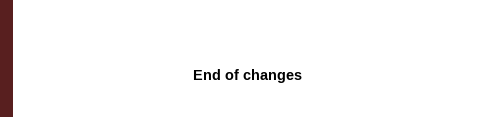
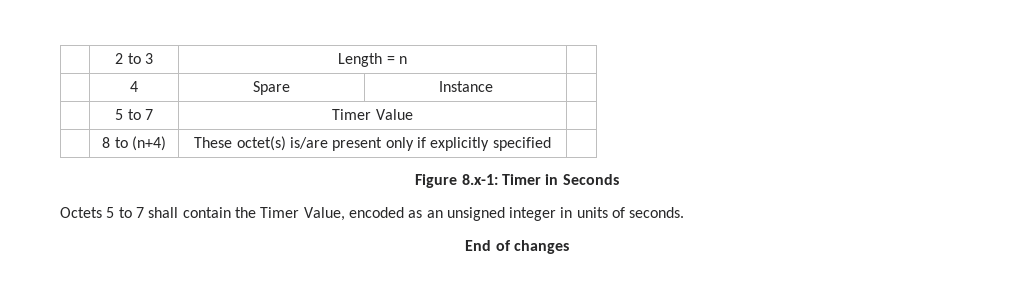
(192, 74) none -> [115,53,153,64] [338,53,407,67] [130,81,138,92] [253,81,290,95] [438,81,493,92] [115,109,153,120] [332,109,413,120] [102,136,166,151] [194,136,551,151] [415,174,619,188] [60,207,685,221] | 2 to 3 | Length = n | // | 4 | Spare | Instance | // | 5 to 7 | Timer Value | // | 8 to (n+4) | These octet(s) is/are present only if explicitly specified | // Figure 8.x-1: Timer in Seconds // Octets 5 to 7 shall contain the Timer Value, encoded as an unsigned integer in units of seconds. //

